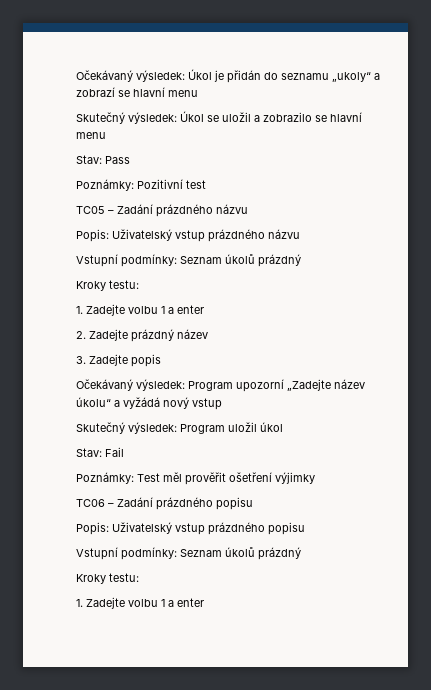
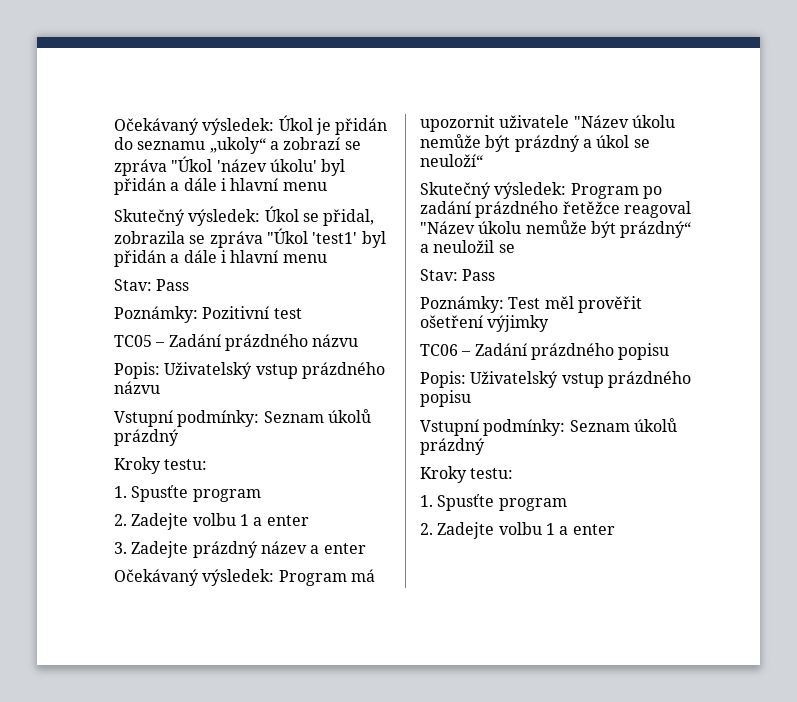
(130, 93) none -> [114,156,346,176] [114,178,226,195] zpráva "Úkol 'název úkolu' byl přidán a dále i
[222,112,327,122] uložil a zobrazilo se -> [323,209,375,226] [114,228,386,248] [114,250,226,267] přidal, zobrazila se zpráva "Úkol 'test1' byl přidán a dále i
(83, 310) none -> [131,485,261,502] [114,514,127,526] Spusťte program // 2.
[76,331,86,339] 2. -> [114,542,127,554] 3.
[76,354,161,367] // 3. Zadejte popis -> [310,543,366,554] a enter
[236,379,365,392] [76,397,222,410] [76,422,283,434] [76,447,124,457] upozorní „Zadejte název úkolu“ a vyžádá nový vstup // Skutečný výsledek: Program uložil úkol // Stav: Fail -> [350,569,375,582] [420,115,675,132] [420,134,650,152] [420,154,483,167] [420,182,662,199] [420,201,691,218] [420,220,692,238] [420,240,515,253] [420,269,496,281] má upozornit uživatele "Název úkolu nemůže být prázdný a úkol se neuloží“ // Skutečný výsledek: Program po zadání prázdného řetěžce reagoval "Název úkolu nemůže být prázdný“ a neuložil se // Stav: Pass
(83, 603) none -> [437,494,567,511] [420,523,433,535] Spusťte program // 2.

